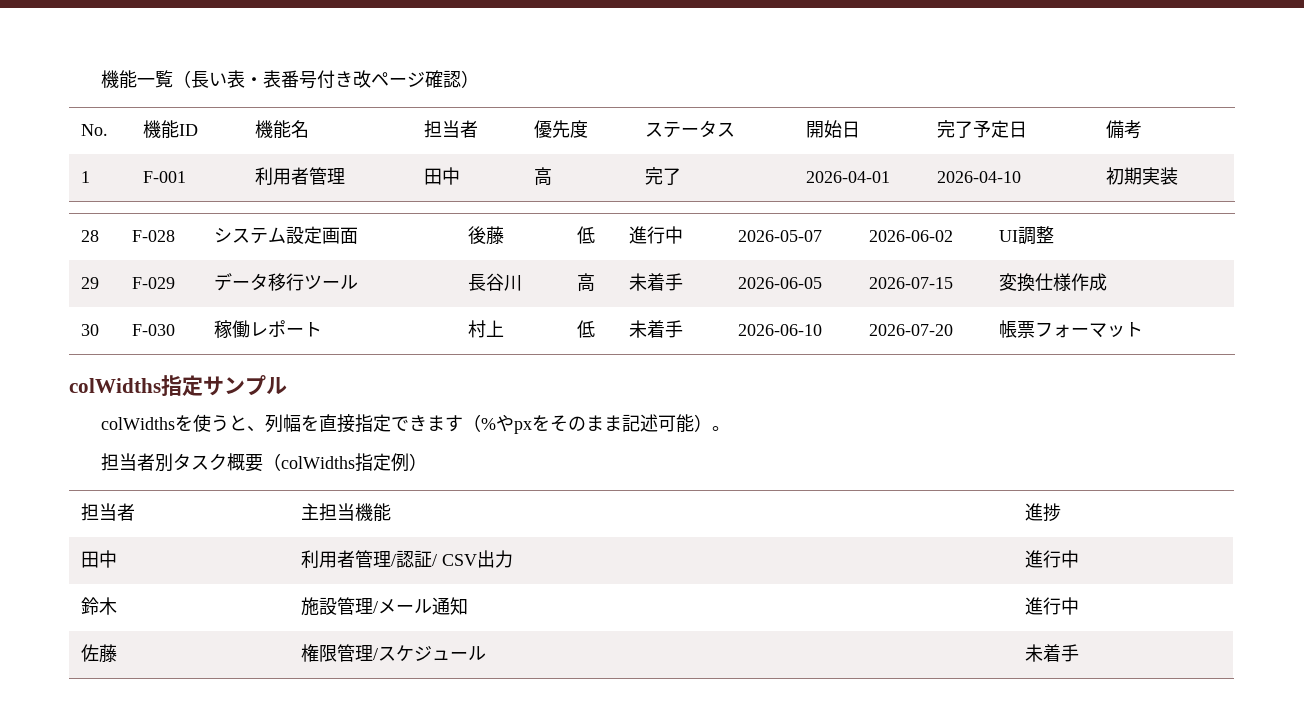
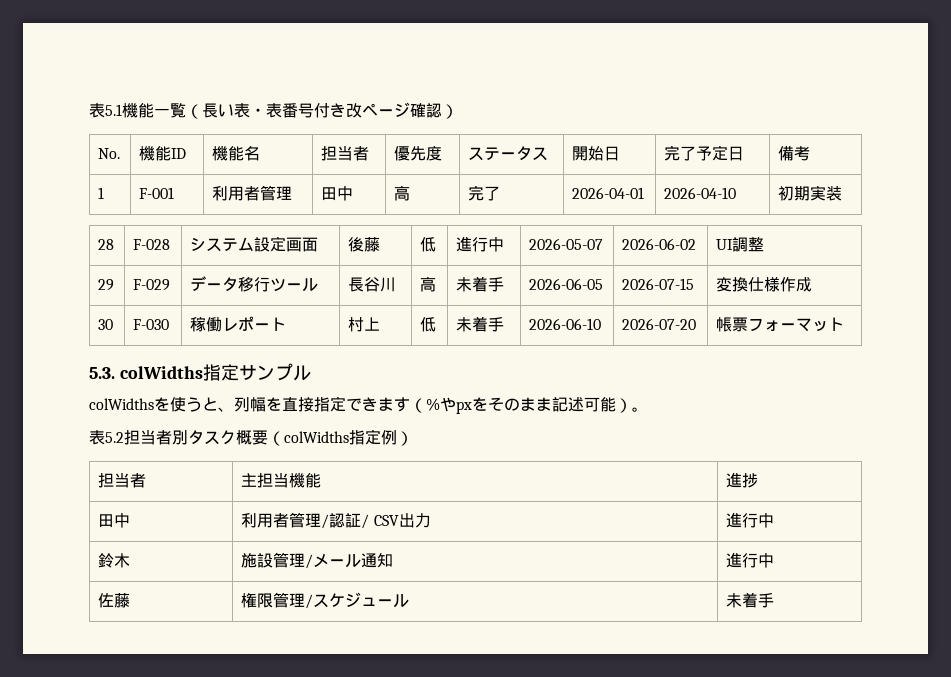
(101, 79) none -> [89,103,122,118] 表5.1
(1144, 329) none -> [89,367,115,379] 5.3.
(731, 428) none -> [89,430,124,445] 表5.2

